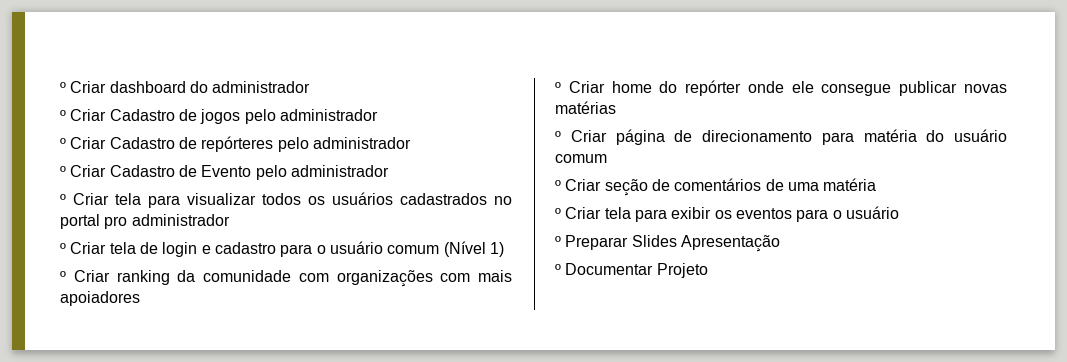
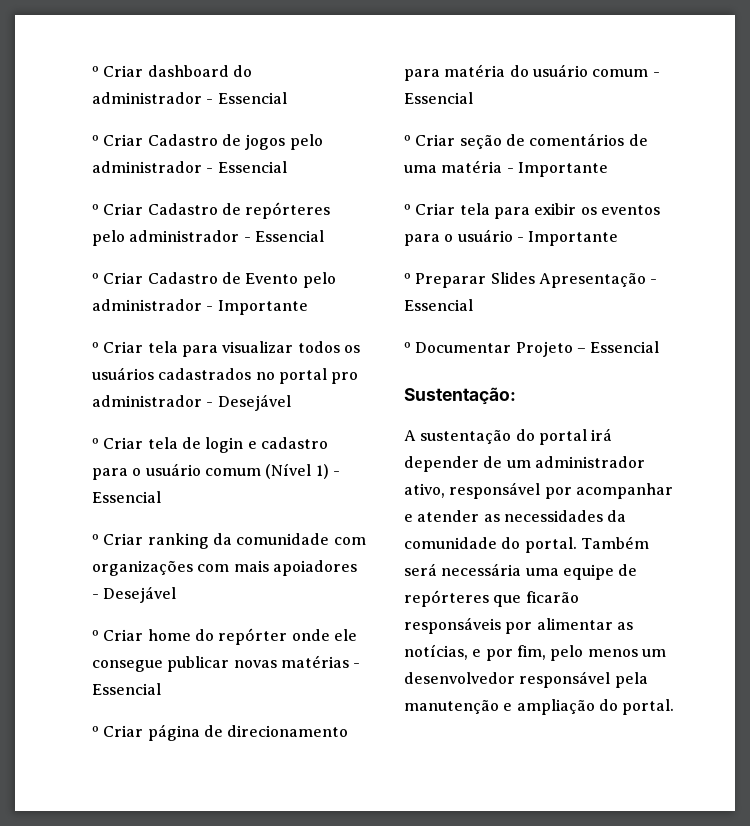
(311, 87) none -> [206,92,287,104] - Essencial
(378, 115) none -> [206,161,287,173] - Essencial
(411, 143) none -> [243,230,324,242] - Essencial
(389, 171) none -> [206,300,308,315] - Importante
(230, 220) none -> [206,394,291,411] - Desejável
(504, 249) none -> [332,471,340,476] [92,491,161,503] - Essencial
(140, 298) none -> [92,586,177,603] - Desejável
(616, 107) none -> [353,663,361,668] [92,683,161,695] - Essencial
(607, 158) none -> [652,72,660,77] [404,92,473,104] - Essencial
(877, 184) none -> [506,162,608,177] - Importante
(899, 212) none -> [516,231,619,246] - Importante
(780, 243) none -> [650,279,658,284] [404,299,473,311] - Essencial
(708, 270) none -> [576,341,660,353] [404,387,516,405] [404,428,613,445] [404,456,645,472] [404,482,673,499] [404,510,627,522] [404,536,649,553] [404,563,638,580] [404,590,579,607] [404,617,633,634] [404,644,666,661] [404,671,648,688] [404,699,675,715] – Essencial // Sustentação: // A sustentação do portal irá depender de um administrador ativo, responsável por acompanhar e atender as necessidades da comunidade do portal. Também será necessária uma equipe de repórteres que ficarão responsáveis por alimentar as notícias, e por fim, pelo menos um desenvolvedor responsável pela manutenção e ampliação do portal.

